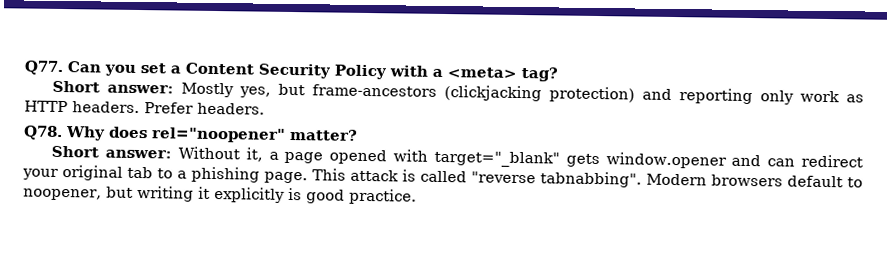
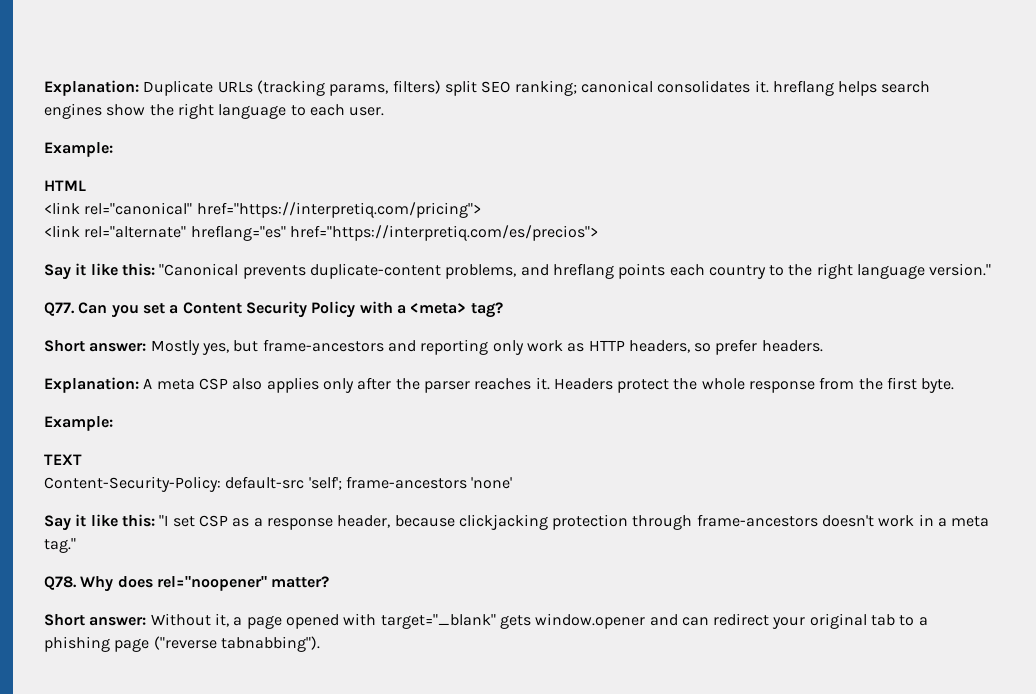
(24, 68) none -> [44,80,931,96] [44,103,385,119] [44,142,113,157] [44,180,86,191] [44,202,481,218] [44,225,598,241] [44,263,992,280] Explanation: Duplicate URLs (tracking params, filters) split SEO ranking; canonical consolidates it. hreflang helps search engines show the right language to each user. // Example: // HTML // <link rel="canonical" href="https://interpretiq.com/pricing"> // <link rel="alternate" hreflang="es" href="https://interpretiq.com/es/precios"> // Say it like this: "Canonical prevents duplicate-content problems, and hreflang points each country to the right language version." //
[444,85,636,103] (clickjacking protection) -> (384, 345) none
[72,101,265,115] headers. Prefer headers. -> [628,339,823,355] [44,377,955,393] [44,416,113,431] [44,454,82,465] [44,476,513,492] [44,514,990,531] [44,538,76,553] headers, so prefer headers. // Explanation: A meta CSP also applies only after the parser reaches it. Headers protect the whole response from the first byte. // Example: // TEXT // Content-Security-Policy: default-src 'self'; frame-ancestors 'none' // Say it like this: "I set CSP as a response header, because clickjacking protection through frame-ancestors doesn't work in a meta tag."
[264,168,863,188] [23,185,417,205] page. This attack is called "reverse tabnabbing". Modern browsers default to noopener, but writing it explicitly is good practice. -> [114,636,320,652] page ("reverse tabnabbing").

